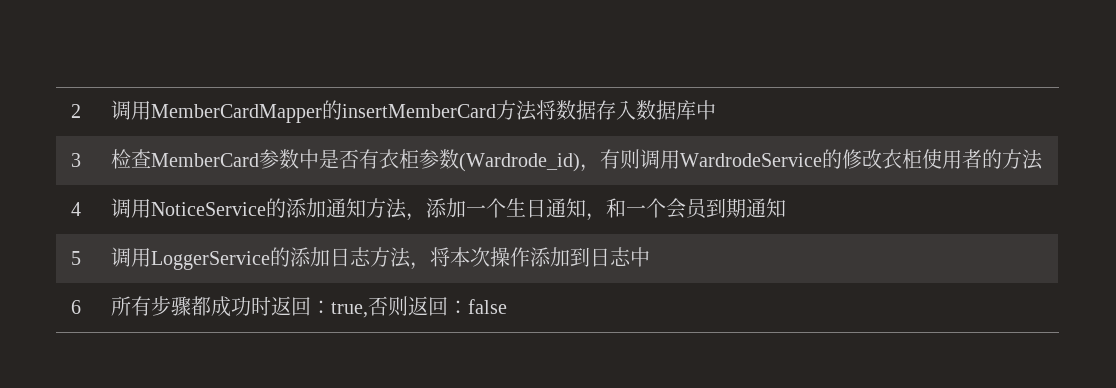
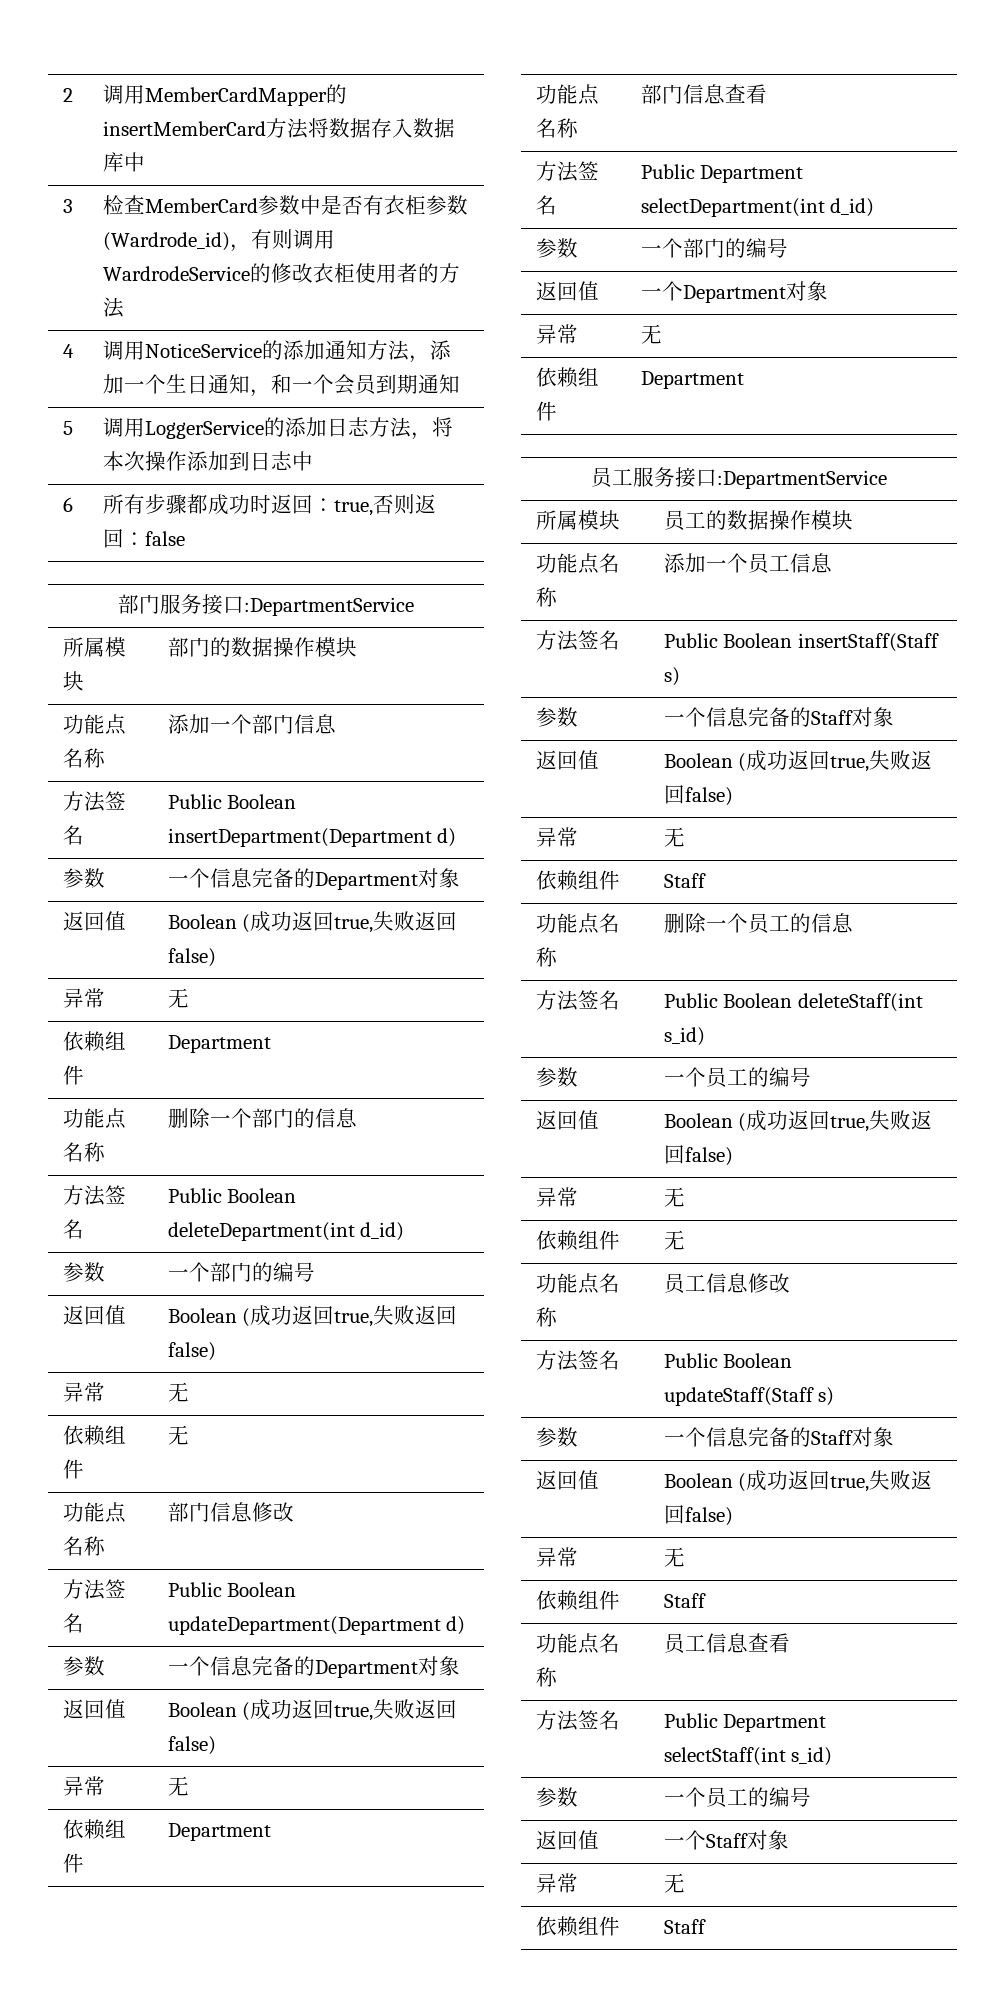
(507, 306) none -> [118,594,414,616] [62,637,126,657] [62,671,84,691] [167,637,357,657] [62,714,126,735] [62,748,105,768] [167,714,336,734] [62,791,126,812] [62,825,84,845] [167,794,297,809] [167,828,457,847] [62,868,105,888] [167,868,460,890] [62,911,126,931] [167,911,458,933] [167,948,216,967] [62,988,105,1008] [167,988,189,1008] [62,1031,126,1052] [62,1065,84,1085] [167,1035,271,1053] [62,1108,126,1129] [62,1142,105,1162] [167,1108,357,1128] [62,1185,126,1206] [62,1219,84,1239] [167,1188,297,1203] [167,1222,405,1241] [62,1262,105,1282] [167,1262,315,1282] [62,1305,126,1325] [167,1305,458,1327] [167,1342,216,1361] [62,1382,105,1402] [167,1382,189,1402] [62,1425,126,1446] [62,1459,84,1479] [167,1425,189,1445] [62,1502,126,1523] [62,1536,105,1556] [167,1502,294,1522] [62,1579,126,1600] [62,1613,84,1633] [167,1582,297,1597] [167,1616,466,1635] [62,1656,105,1676] [167,1656,460,1678] [62,1699,126,1719] [167,1699,458,1721] [167,1736,216,1755] [62,1776,105,1796] [167,1776,189,1796] [62,1819,126,1840] [62,1853,84,1873] [167,1823,271,1841] [535,84,599,105] [535,118,578,138] [640,84,767,104] [535,161,599,182] [535,195,557,215] [640,164,804,183] [640,198,875,217] [535,238,578,258] [640,238,788,258] [535,281,599,301] [640,281,828,303] [535,324,578,344] [640,324,662,344] [535,367,599,388] [535,401,557,421] [640,371,744,389] [591,467,887,489] [535,510,620,530] [663,510,853,531] [535,553,620,574] [535,587,557,607] [663,553,832,574] [535,630,620,651] [663,633,939,652] [663,667,680,686] [535,707,578,727] [663,707,894,727] [535,750,599,770] [663,750,933,772] [663,785,733,806] [535,827,578,847] [663,827,685,847] [535,870,620,891] [663,873,706,888] [535,913,620,934] [535,947,557,967] [663,913,853,934] [535,990,620,1011] [663,993,923,1012] [663,1027,705,1046] [535,1067,578,1087] [663,1067,811,1088] [535,1110,599,1130] [663,1110,933,1132] [663,1145,733,1166] [535,1187,578,1207] [663,1187,685,1207] [535,1230,620,1251] [663,1230,685,1250] [535,1273,620,1294] [535,1307,557,1327] [663,1273,790,1294] [535,1350,620,1371] [663,1353,793,1368] [663,1387,835,1406] [535,1427,578,1447] [663,1427,894,1447] [535,1470,599,1490] [663,1470,933,1492] [663,1505,733,1526] [535,1547,578,1567] [663,1547,685,1567] [535,1590,620,1611] [663,1593,706,1608] [535,1633,620,1654] [535,1667,557,1687] [663,1633,790,1654] [535,1710,620,1731] [663,1713,827,1732] [663,1747,833,1766] [535,1787,578,1807] [663,1787,811,1808] [535,1830,599,1850] [663,1830,789,1850] [535,1873,578,1893] [663,1873,685,1893] [535,1916,620,1937] [663,1919,706,1934] // 部门服务接口:DepartmentService // 所属模块 | 部门的数据操作模块 // 功能点名称 | 添加一个部门信息 // 方法签名 | Public Boolean insertDepartment(Department d) // 参数 | 一个信息完备的Department对象 // 返回值 | Boolean (成功返回true,失败返回false) // 异常 | 无 // 依赖组件 | Department // 功能点名称 | 删除一个部门的信息 // 方法签名 | Public Boolean deleteDepartment(int d_id) // 参数 | 一个部门的编号 // 返回值 | Boolean (成功返回true,失败返回false) // 异常 | 无 // 依赖组件 | 无 // 功能点名称 | 部门信息修改 // 方法签名 | Public Boolean updateDepartment(Department d) // 参数 | 一个信息完备的Department对象 // 返回值 | Boolean (成功返回true,失败返回false) // 异常 | 无 // 依赖组件 | Department // 功能点名称 | 部门信息查看 // 方法签名 | Public Department selectDepartment(int d_id) // 参数 | 一个部门的编号 // 返回值 | 一个Department对象 // 异常 | 无 // 依赖组件 | Department // 员工服务接口:DepartmentService // 所属模块 | 员工的数据操作模块 // 功能点名称 | 添加一个员工信息 // 方法签名 | Public Boolean insertStaff(Staff s) // 参数 | 一个信息完备的Staff对象 // 返回值 | Boolean (成功返回true,失败返回false) // 异常 | 无 // 依赖组件 | Staff // 功能点名称 | 删除一个员工的信息 // 方法签名 | Public Boolean deleteStaff(int s_id) // 参数 | 一个员工的编号 // 返回值 | Boolean (成功返回true,失败返回false) // 异常 | 无 // 依赖组件 | 无 // 功能点名称 | 员工信息修改 // 方法签名 | Public Boolean updateStaff(Staff s) // 参数 | 一个信息完备的Staff对象 // 返回值 | Boolean (成功返回true,失败返回false) // 异常 | 无 // 依赖组件 | Staff // 功能点名称 | 员工信息查看 // 方法签名 | Public Department selectStaff(int s_id) // 参数 | 一个员工的编号 // 返回值 | 一个Staff对象 // 异常 | 无 // 依赖组件 | Staff

